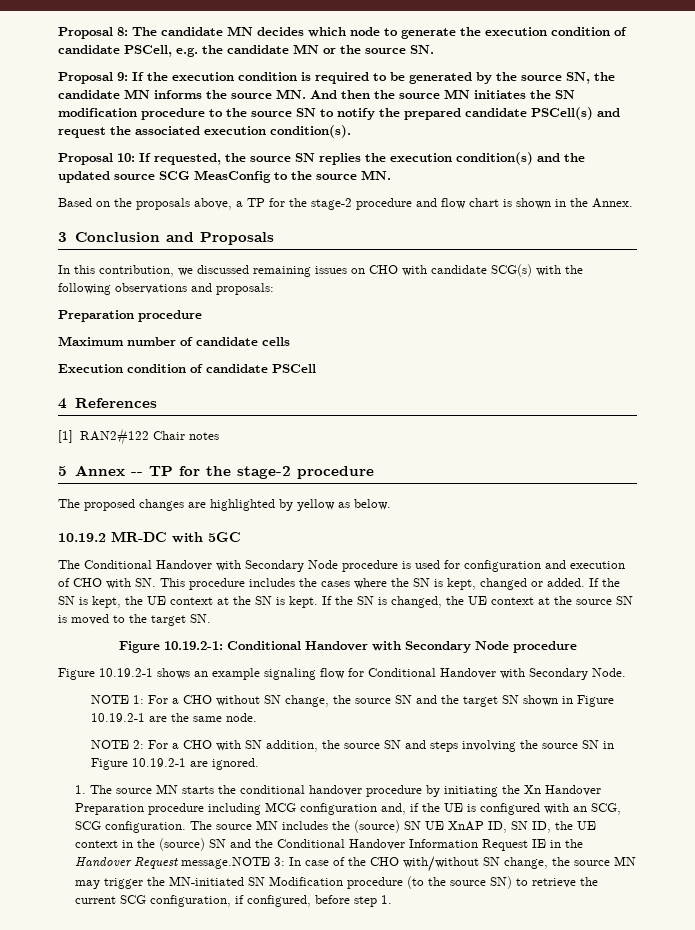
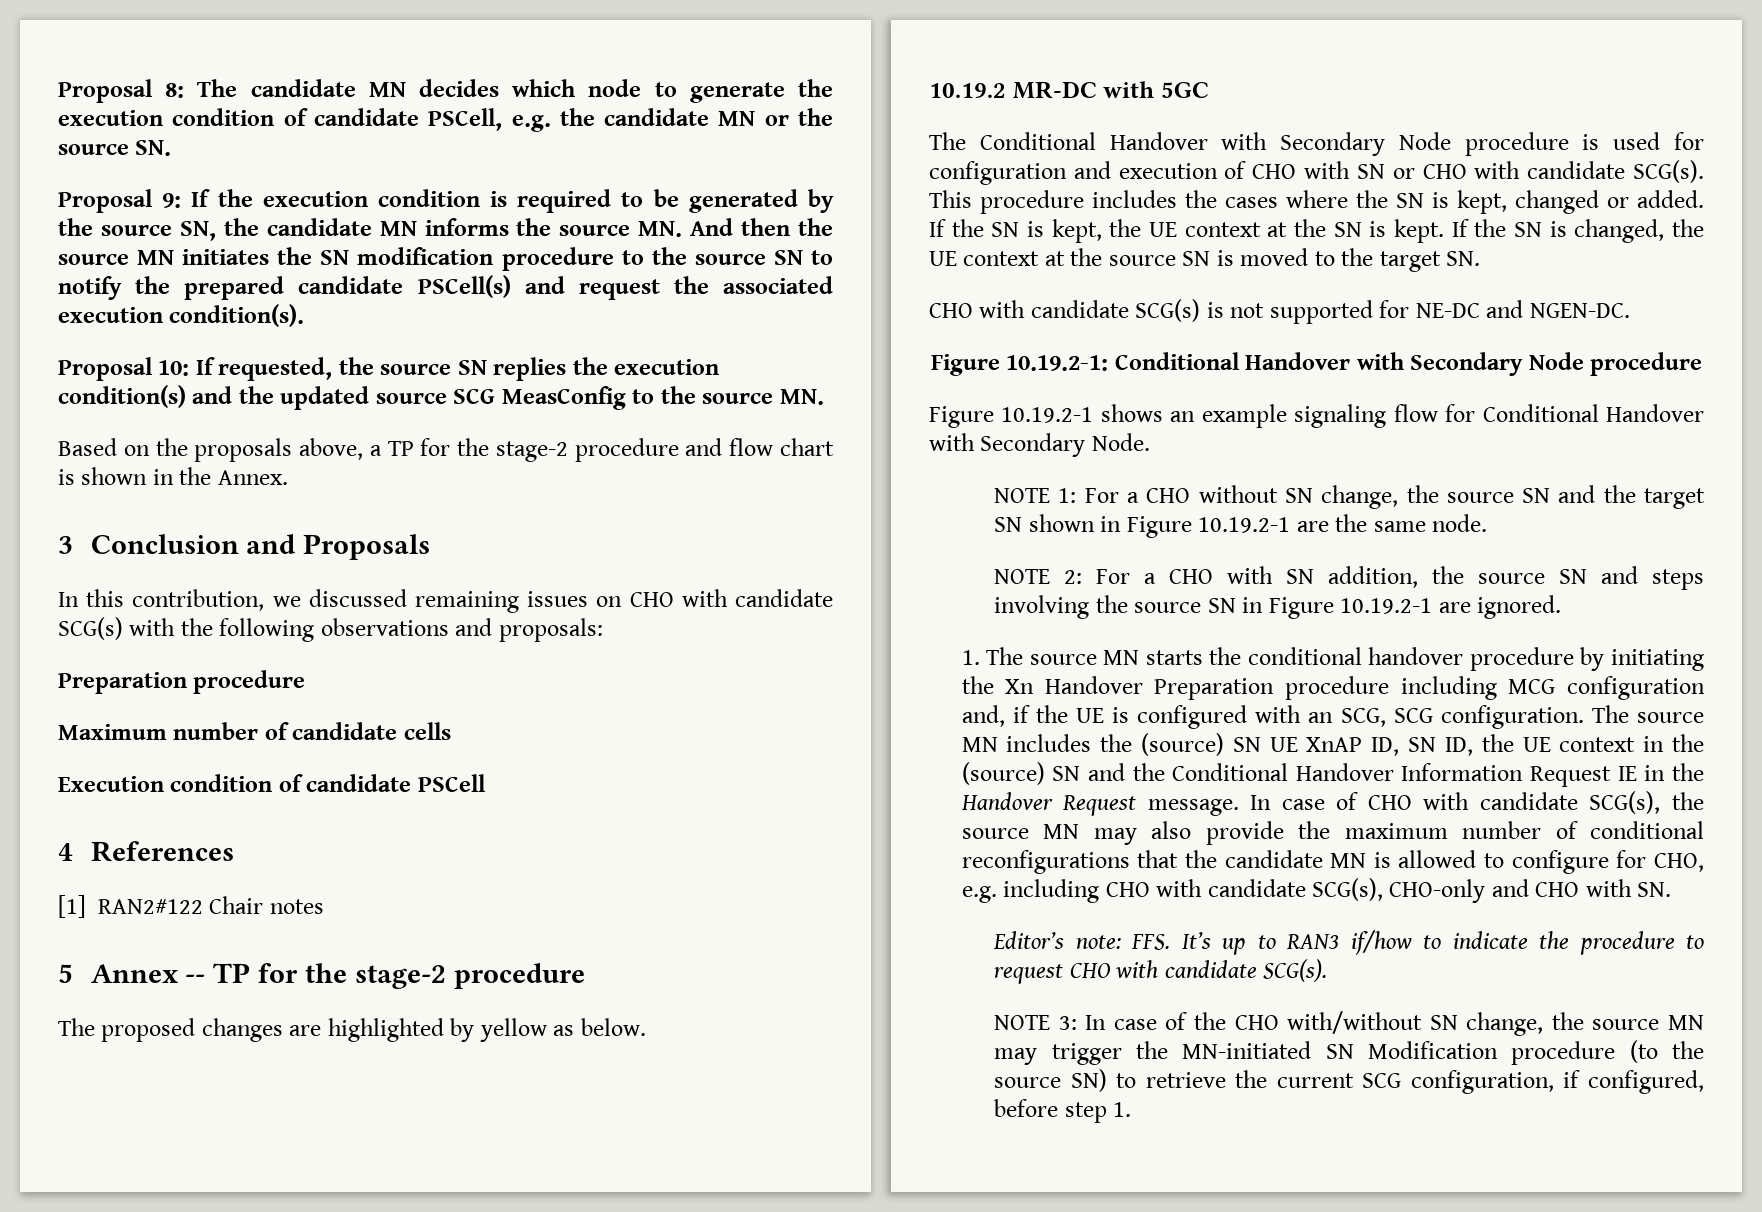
[135,578,156,587] SN. -> [1356,160,1704,183] SN or CHO with candidate SCG(s).
(211, 618) none -> [929,299,1630,324] // CHO with candidate SCG(s) is not supported for NE-DC and NGEN-DC.
[180,857,270,869] message.NOTE -> [1147,791,1704,816] [961,821,1704,845] [961,850,1704,874] [961,878,1672,903] [993,930,1704,955] [994,959,1328,984] [994,1015,1051,1030] message. In case of CHO with candidate SCG(s), the source MN may also provide the maximum number of conditional reconfigurations that the candidate MN is allowed to configure for CHO, e.g. including CHO with candidate SCG(s), CHO-only and CHO with SN. // Editor’s note: FFS. It’s up to RAN3 if/how to indicate the procedure to request CHO with candidate SCG(s). // NOTE

